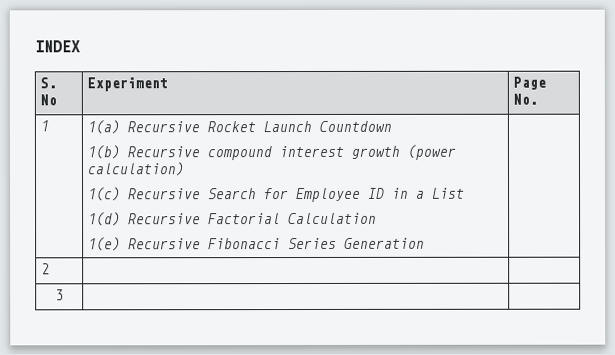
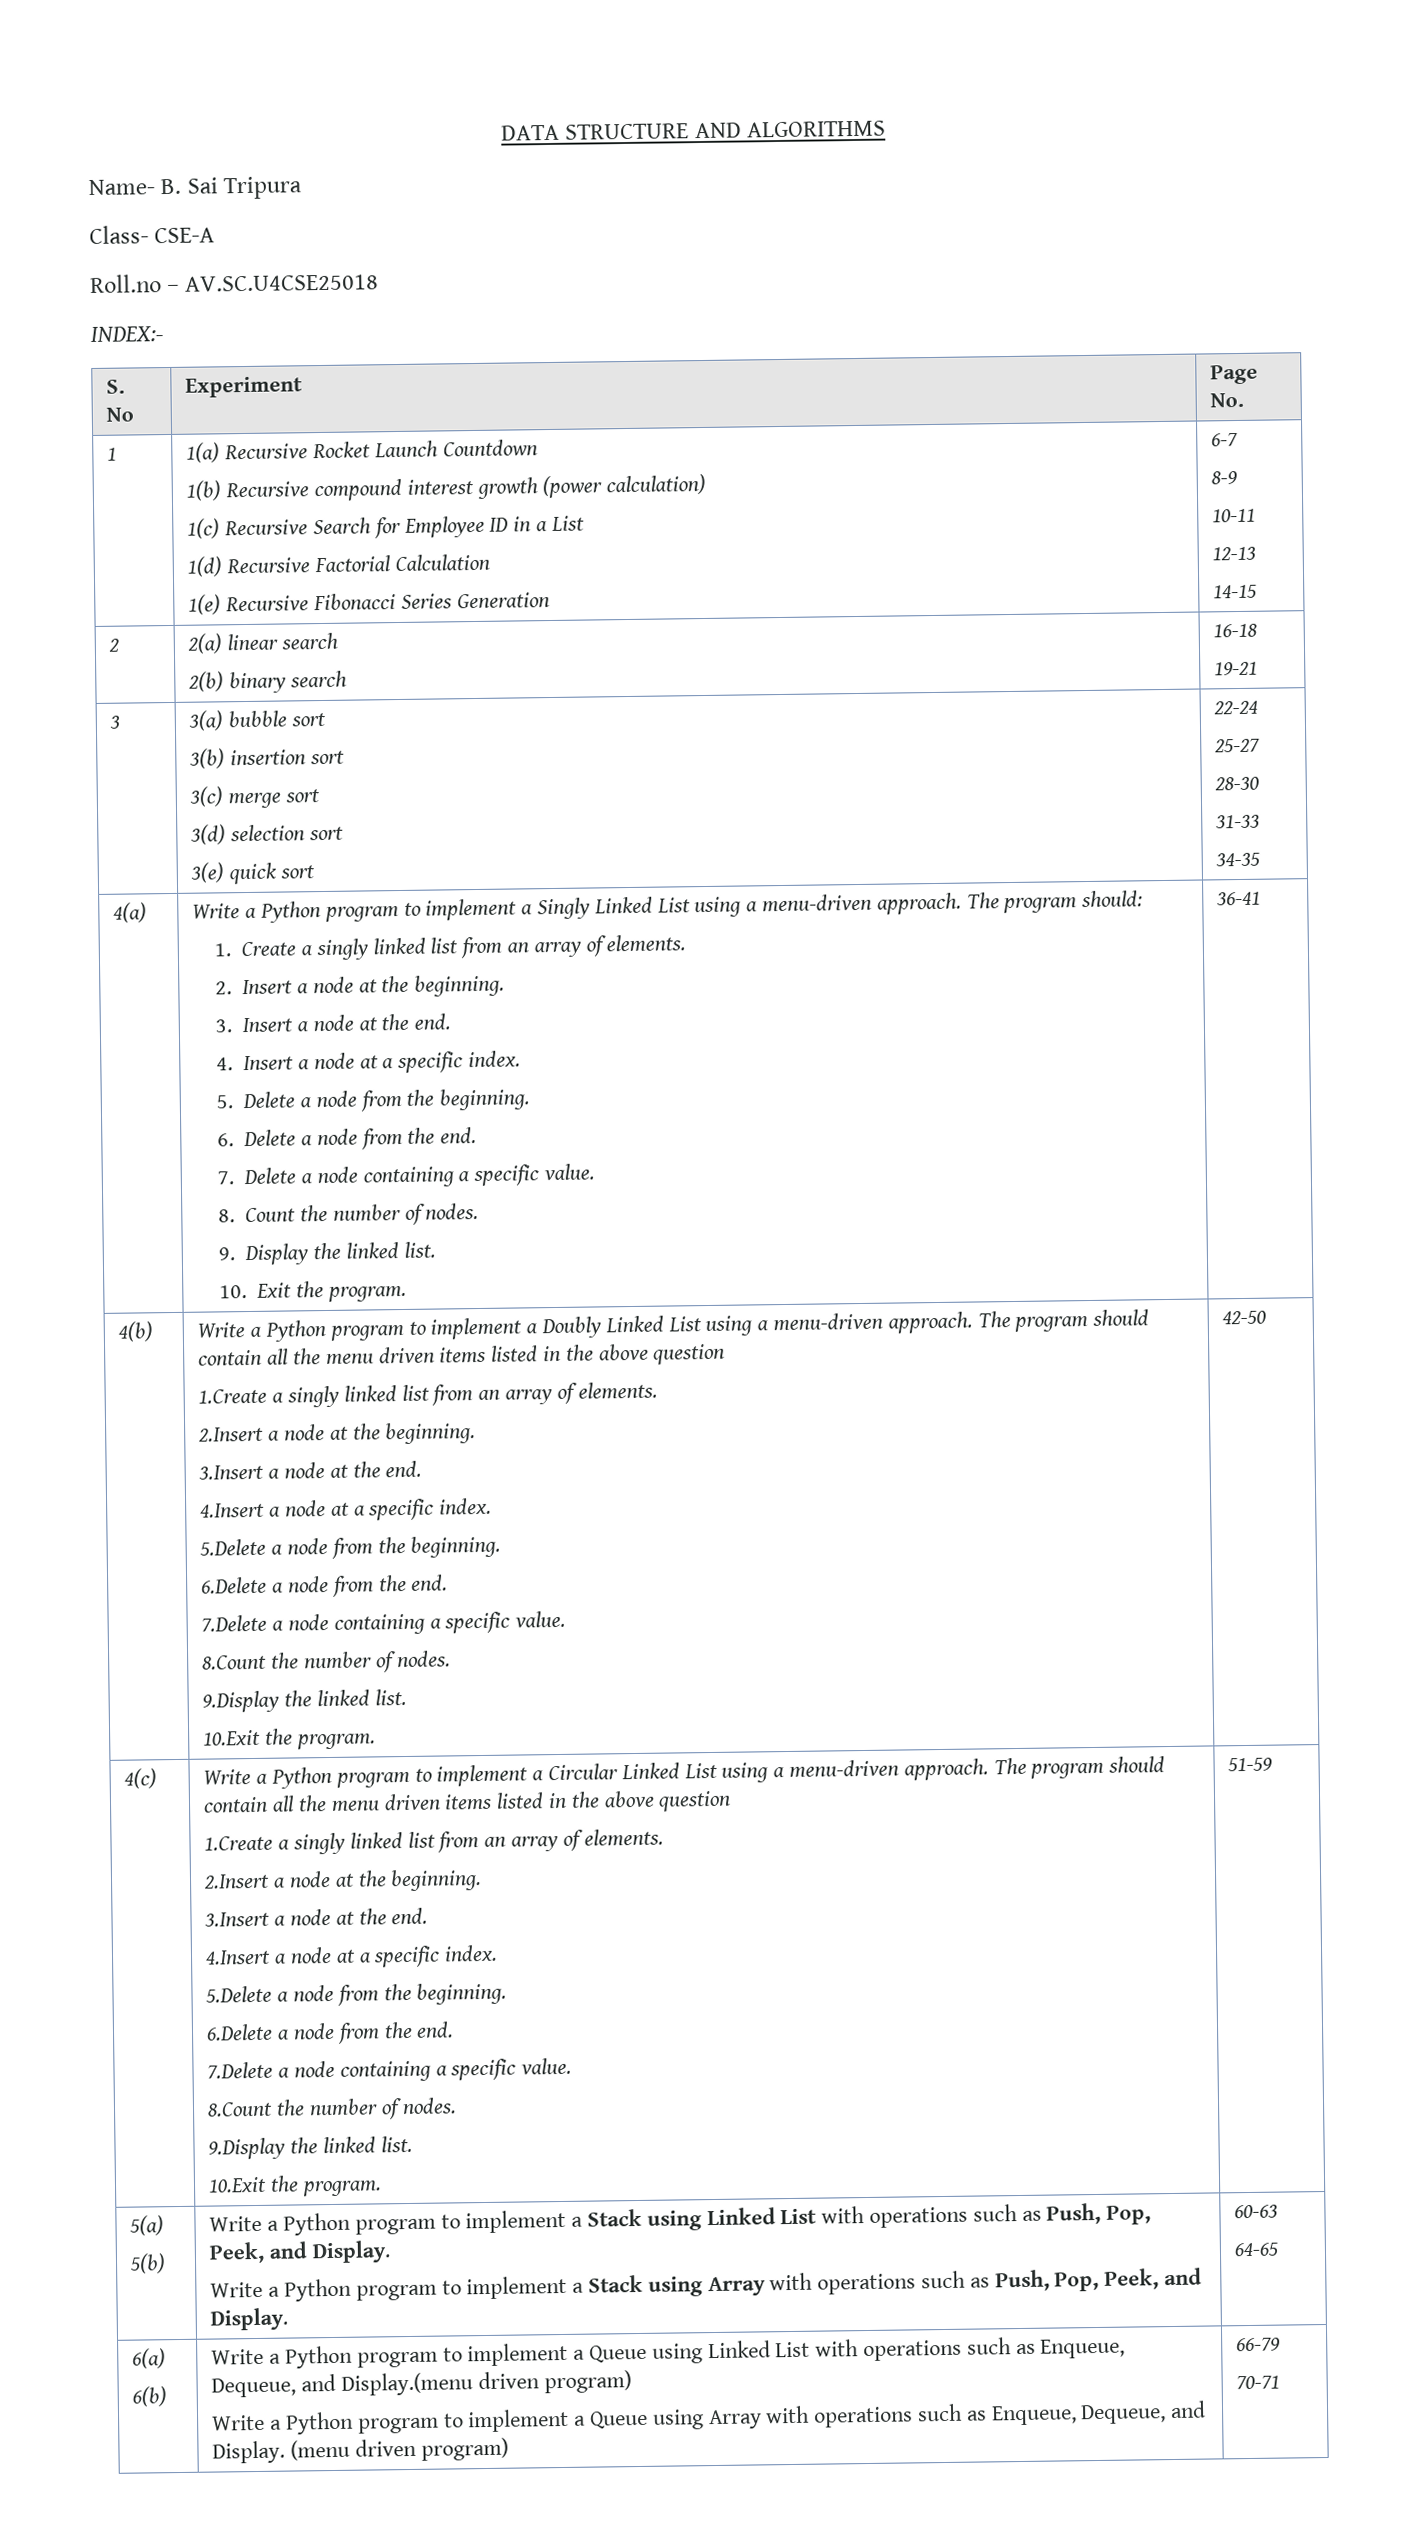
[34,40,80,53] INDEX -> [500,120,887,141] [88,176,304,200] [89,225,216,245] [89,274,379,294] [90,326,164,342] DATA STRUCTURE AND ALGORITHMS // Name- B. Sai Tripura // Class- CSE-A // Roll.no – AV.SC.U4CSE25018 // INDEX:-
[40,263,50,275] [55,289,64,301] // 2 | | // 3 | | -> [1211,432,1239,447] [1211,470,1238,485] [1212,508,1257,523] [1212,546,1257,561] [1213,584,1258,599] [108,638,120,652] [187,632,338,654] [188,670,347,694] [1213,623,1258,638] [1214,661,1259,676] [109,715,121,729] [188,710,326,731] [189,748,345,769] [189,786,320,809] [190,824,344,845] [190,862,315,885] [1213,700,1259,715] [1214,738,1261,753] [1214,776,1260,791] [1215,814,1261,829] [1215,852,1261,867] [113,902,148,923] [192,890,1144,923] [214,934,687,961] [215,974,506,997] [215,1013,452,1033] [216,1050,522,1074] [216,1088,531,1112] [217,1127,478,1150] [217,1163,596,1188] [218,1202,480,1225] [218,1241,436,1266] [219,1281,407,1302] [1216,891,1262,906] [118,1321,154,1342] [197,1309,1150,1342] [198,1343,726,1366] [198,1381,658,1408] [198,1422,477,1445] [198,1460,423,1480] [200,1497,493,1521] [199,1535,502,1559] [201,1574,449,1597] [201,1610,567,1635] [202,1650,451,1673] [202,1688,407,1713] [203,1728,376,1750] [1222,1310,1267,1325] [124,1768,158,1789] [203,1756,1166,1789] [203,1790,732,1813] [204,1828,664,1855] [203,1869,483,1892] [204,1907,429,1927] [205,1944,499,1968] [205,1982,508,2006] [206,2021,455,2044] [207,2057,573,2082] [207,2097,457,2120] [208,2135,413,2160] [208,2175,382,2197] [1227,1757,1273,1772] [129,2215,165,2236] [129,2253,167,2274] [209,2202,1152,2236] [209,2240,391,2264] [210,2267,1203,2302] [210,2307,289,2331] [1234,2204,1279,2219] [1234,2242,1280,2257] [132,2348,167,2369] [132,2386,168,2407] [211,2337,1126,2369] [211,2370,632,2398] [212,2400,1207,2435] [212,2437,509,2464] [1236,2337,1281,2352] [1236,2375,1281,2390] 6-7 // 8-9 // 10-11 // 12-13 // 14-15 // 2 | 2(a) linear search // 2(b) binary search | 16-18 // 19-21 // 3 | 3(a) bubble sort // 3(b) insertion sort // 3(c) merge sort // 3(d) selection sort // 3(e) quick sort | 22-24 // 25-27 // 28-30 // 31-33 // 34-35 // 4(a) | Write a Python program to implement a Singly Linked List using a menu-driven approach. The program should: // 1. Create a singly linked list from an array of elements. // 2. Insert a node at the beginning. // 3. Insert a node at the end. // 4. Insert a node at a specific index. // 5. Delete a node from the beginning. // 6. Delete a node from the end. // 7. Delete a node containing a specific value. // 8. Count the number of nodes. // 9. Display the linked list. // 10. Exit the program. | 36-41 // 4(b) | Write a Python program to implement a Doubly Linked List using a menu-driven approach. The program should contain all the menu driven items listed in the above question // 1.Create a singly linked list from an array of elements. // 2.Insert a node at the beginning. // 3.Insert a node at the end. // 4.Insert a node at a specific index. // 5.Delete a node from the beginning. // 6.Delete a node from the end. // 7.Delete a node containing a specific value. // 8.Count the number of nodes. // 9.Display the linked list. // 10.Exit the program. | 42-50 // 4(c) | Write a Python program to implement a Circular Linked List using a menu-driven approach. The program should contain all the menu driven items listed in the above question // 1.Create a singly linked list from an array of elements. // 2.Insert a node at the beginning. // 3.Insert a node at the end. // 4.Insert a node at a specific index. // 5.Delete a node from the beginning. // 6.Delete a node from the end. // 7.Delete a node containing a specific value. // 8.Count the number of nodes. // 9.Display the linked list. // 10.Exit the program. | 51-59 // 5(a) // 5(b) | Write a Python program to implement a Stack using Linked List with operations such as Push, Pop, Peek, and Display. // Write a Python program to implement a Stack using Array with operations such as Push, Pop, Peek, and Display. | 60-63 // 64-65 // 6(a) // 6(b) | Write a Python program to implement a Queue using Linked List with operations such as Enqueue, Dequeue, and Display.(menu driven program) // Write a Python program to implement a Queue using Array with operations such as Enqueue, Dequeue, and Display. (menu driven program) | 66-79 // 70-71

